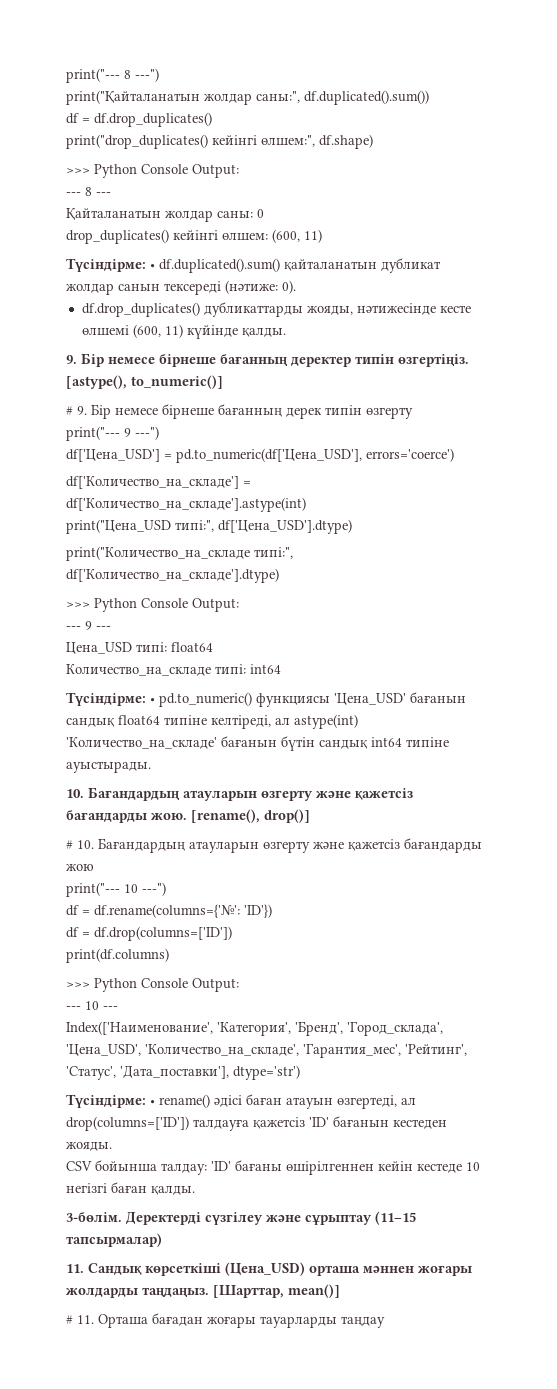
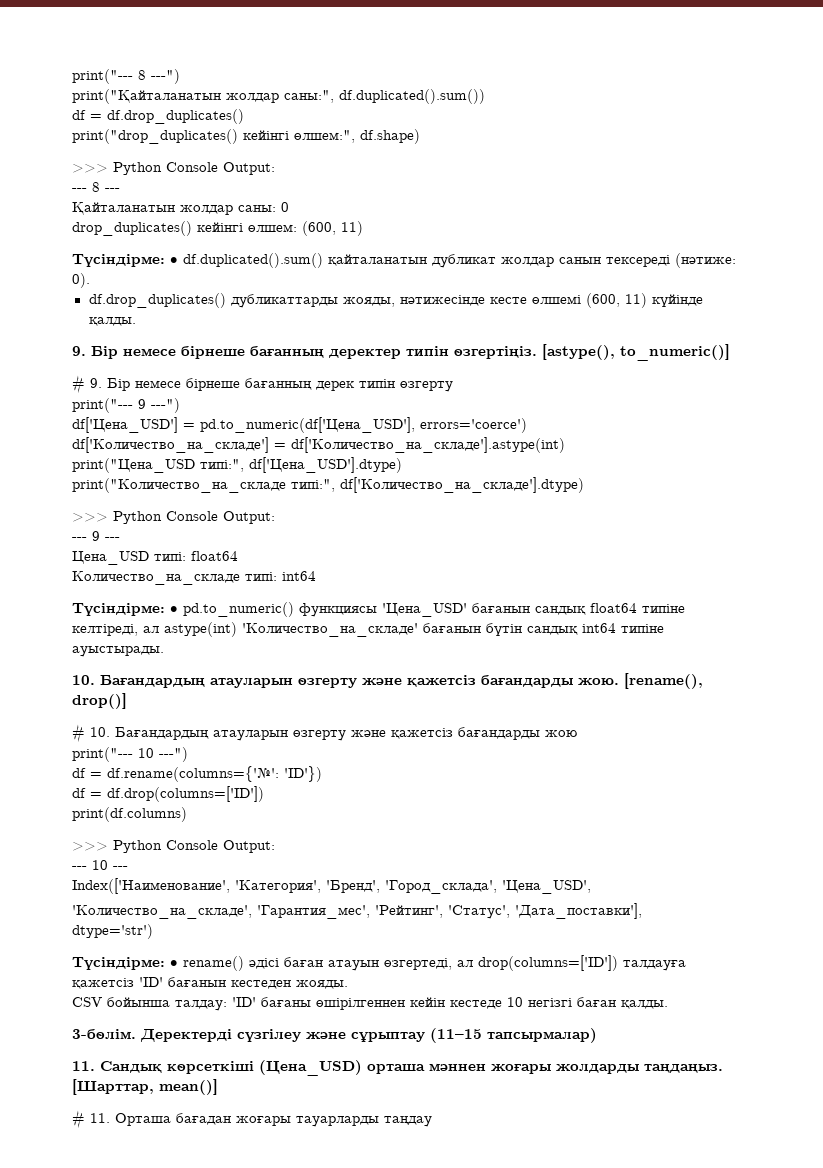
(141, 1050) none -> (591, 887) //
(229, 1072) none -> (642, 911) //

